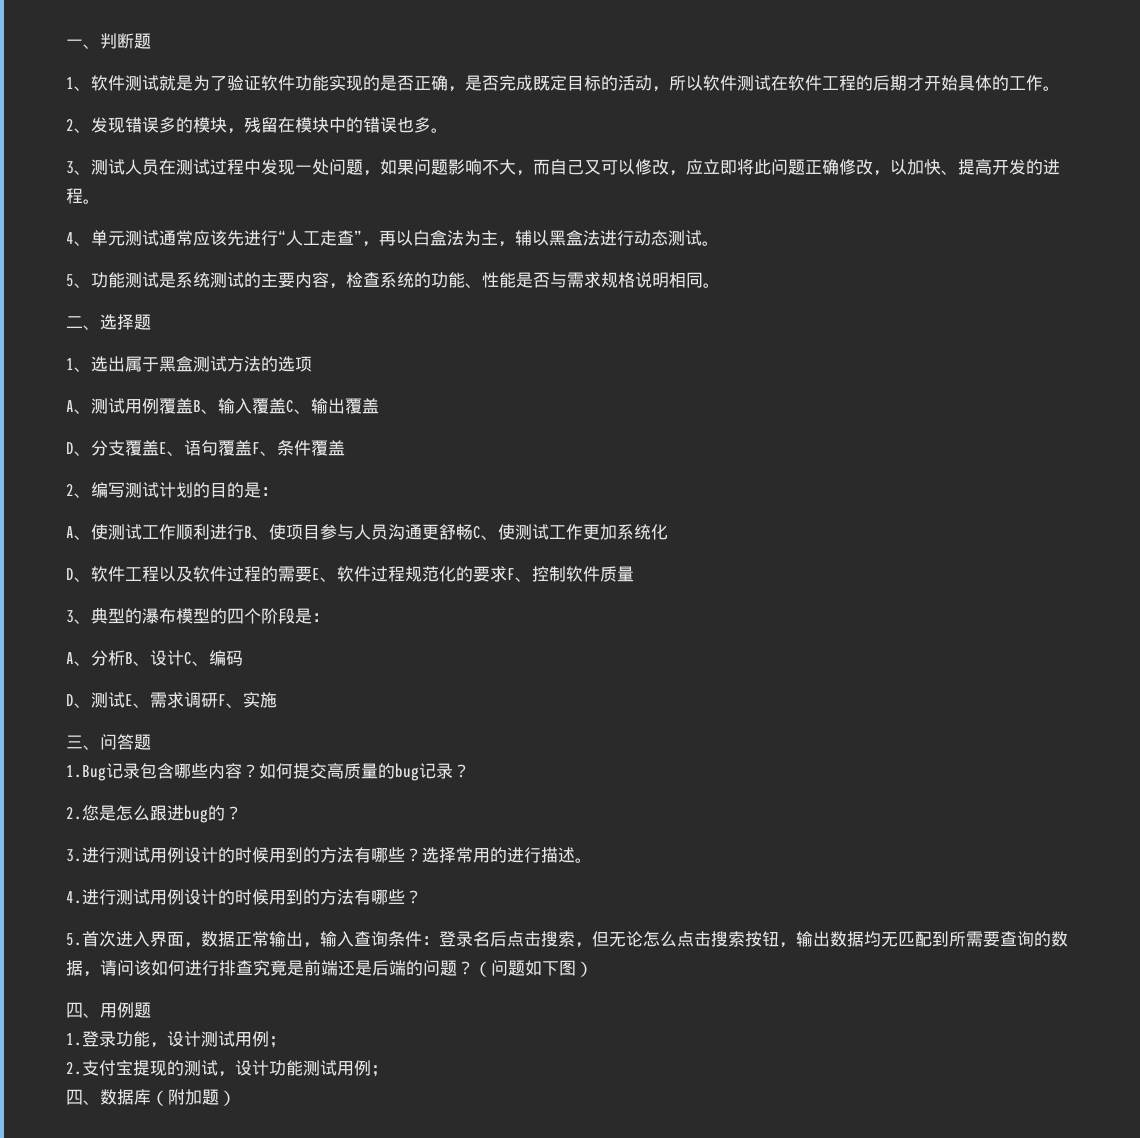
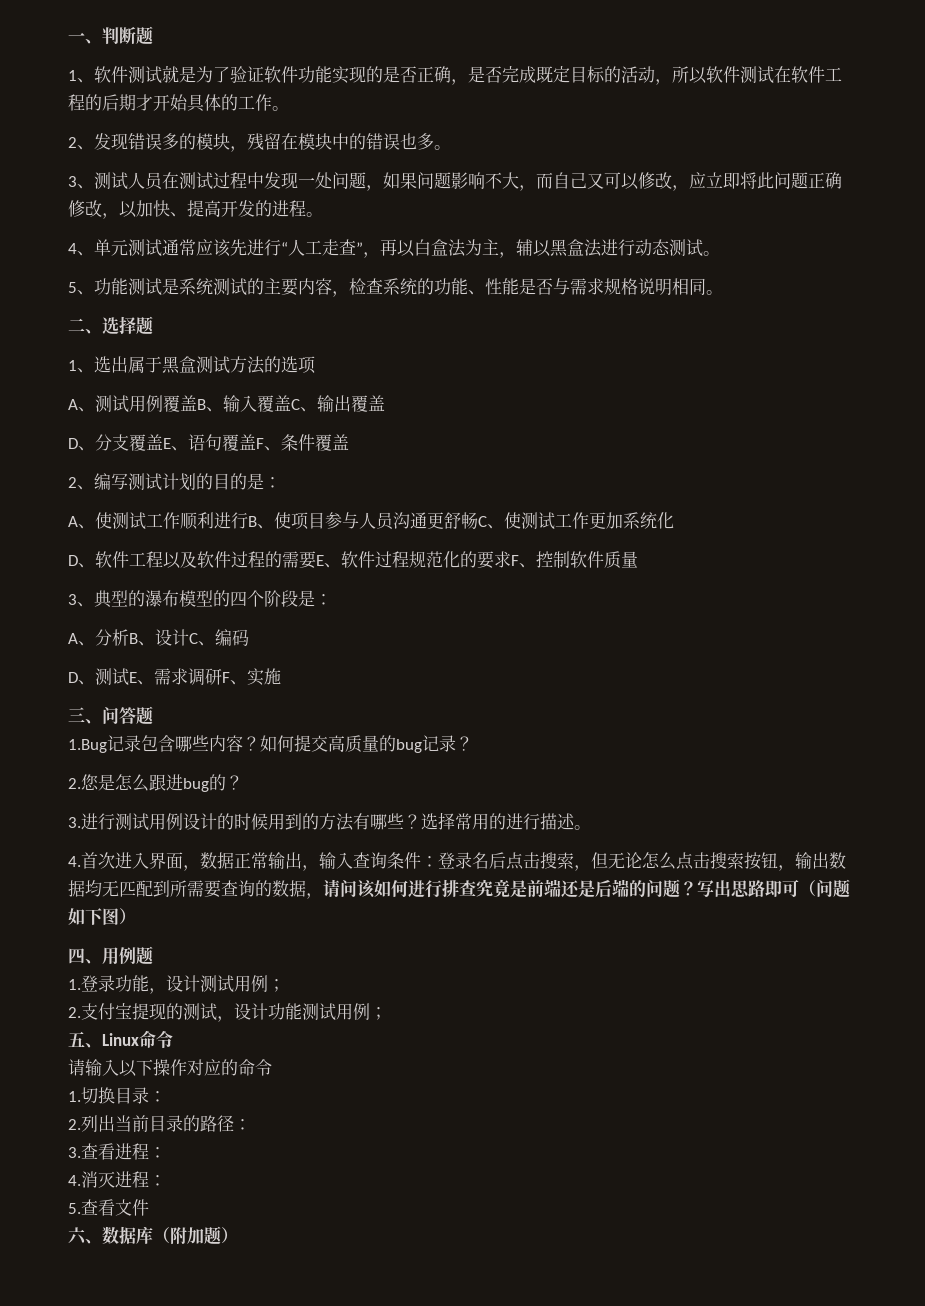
[82,889,422,905] [66,933,82,946] 进行测试用例设计的时候用到的方法有哪些？ // 5. -> (81, 861) none
(474, 968) none -> [697,879,799,897] 写出思路即可
[66,1089,83,1105] 四 -> [68,1030,173,1049] [68,1059,272,1077] [68,1087,166,1104] [68,1115,251,1132] [68,1143,166,1160] [68,1171,166,1188] [68,1199,149,1216] [68,1227,87,1245] 五、Linux命令 // 请输入以下操作对应的命令 // 1.切换目录： // 2.列出当前目录的路径： // 3.查看进程： // 4.消灭进程： // 5.查看文件 // 六

